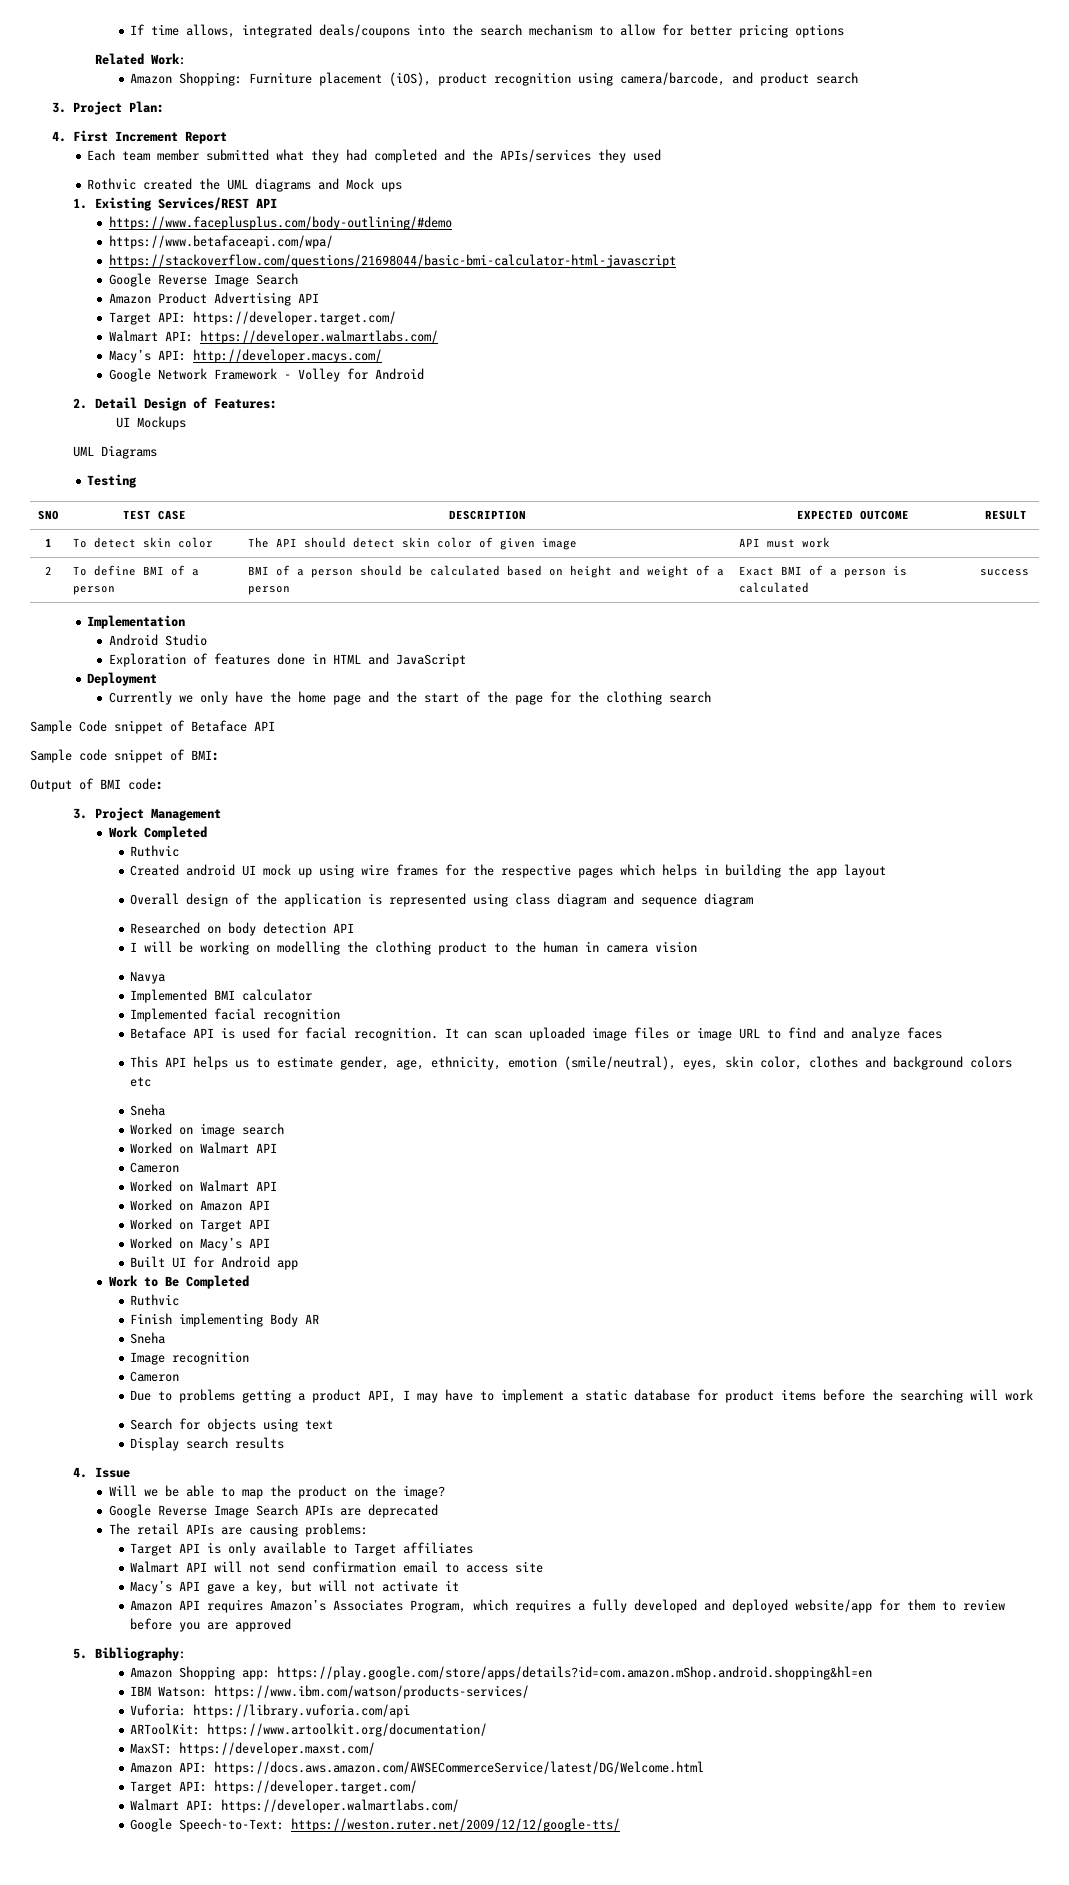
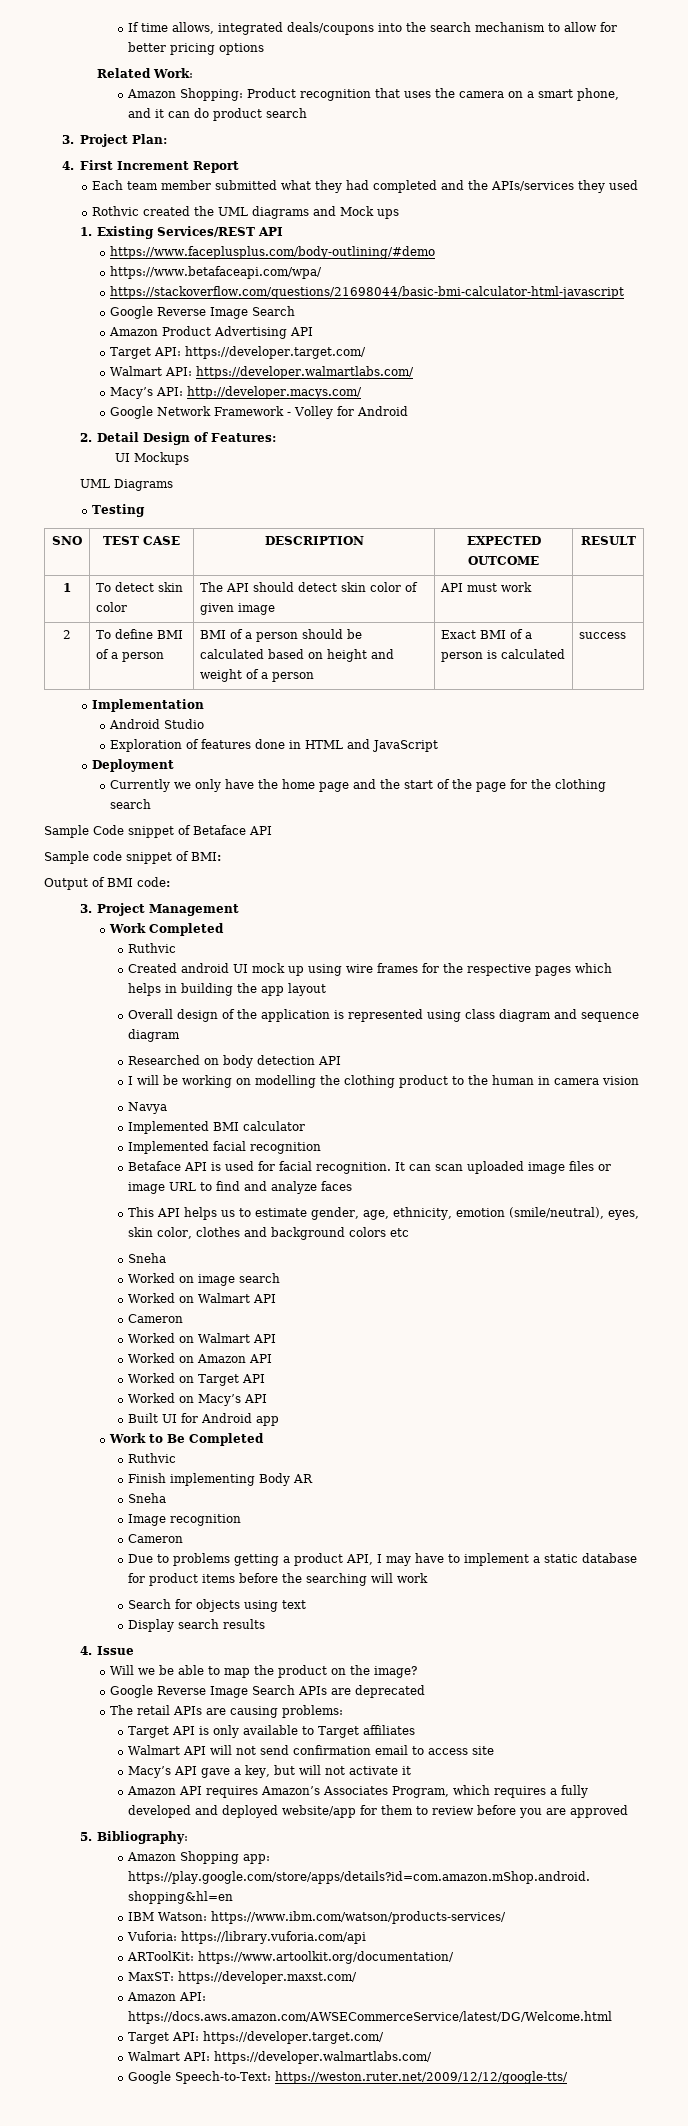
[249,72,754,86] Furniture placement (iOS), product recognition using camera/barcode, and -> [246,88,619,101] [127,108,209,118] Product recognition that uses the camera on a smart phone, and it can do

